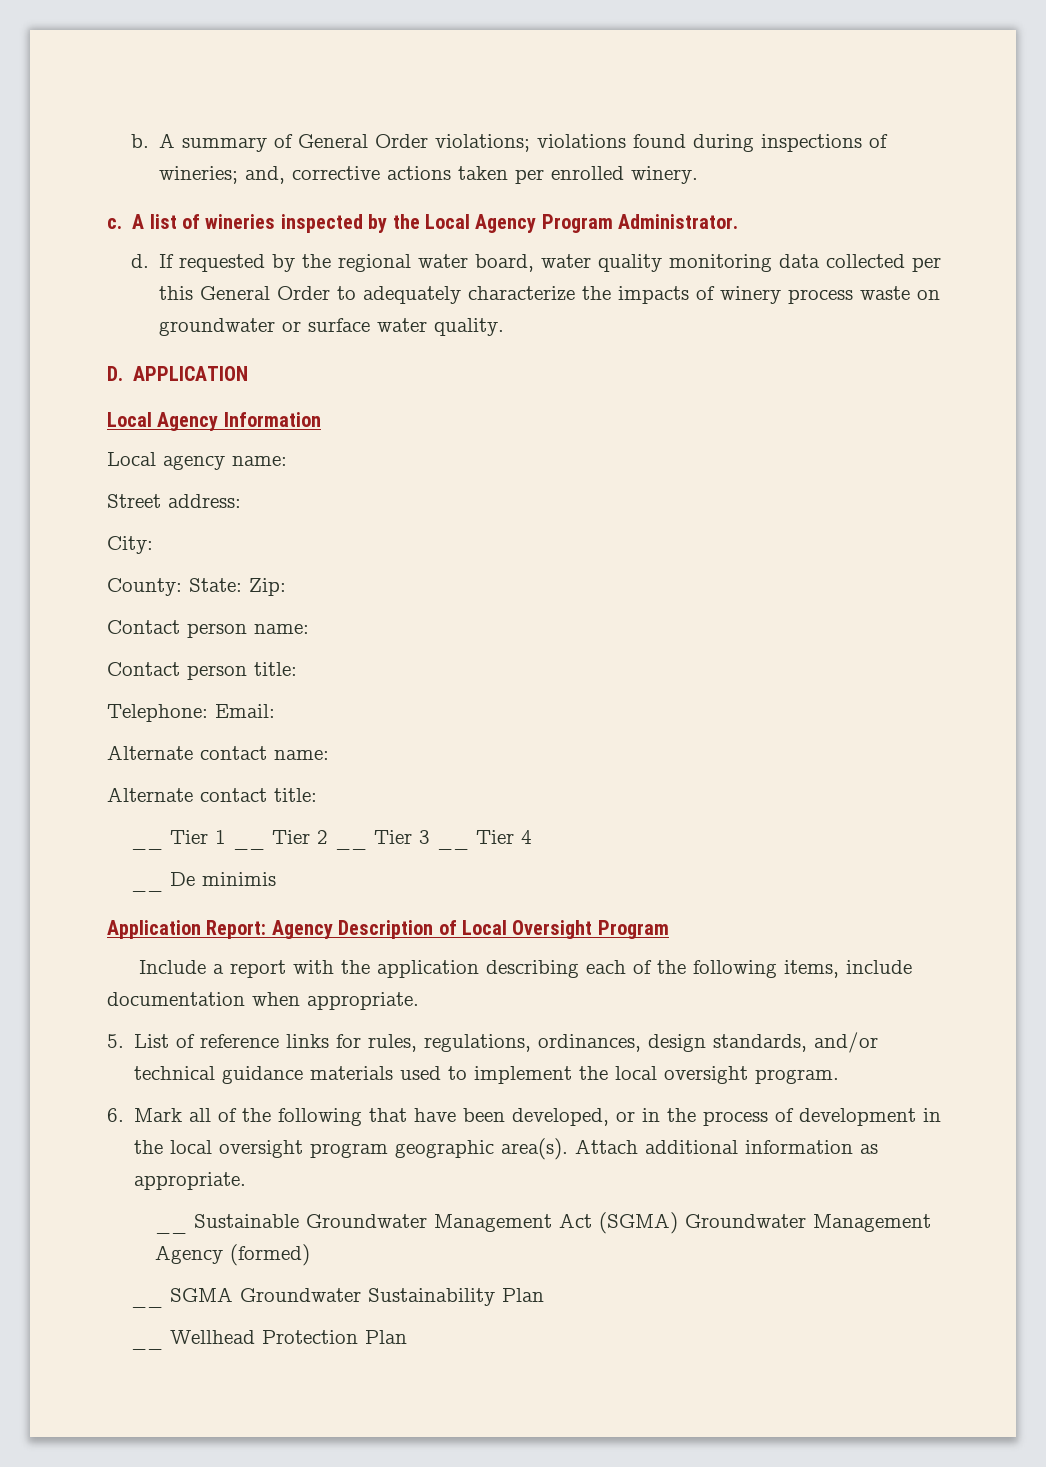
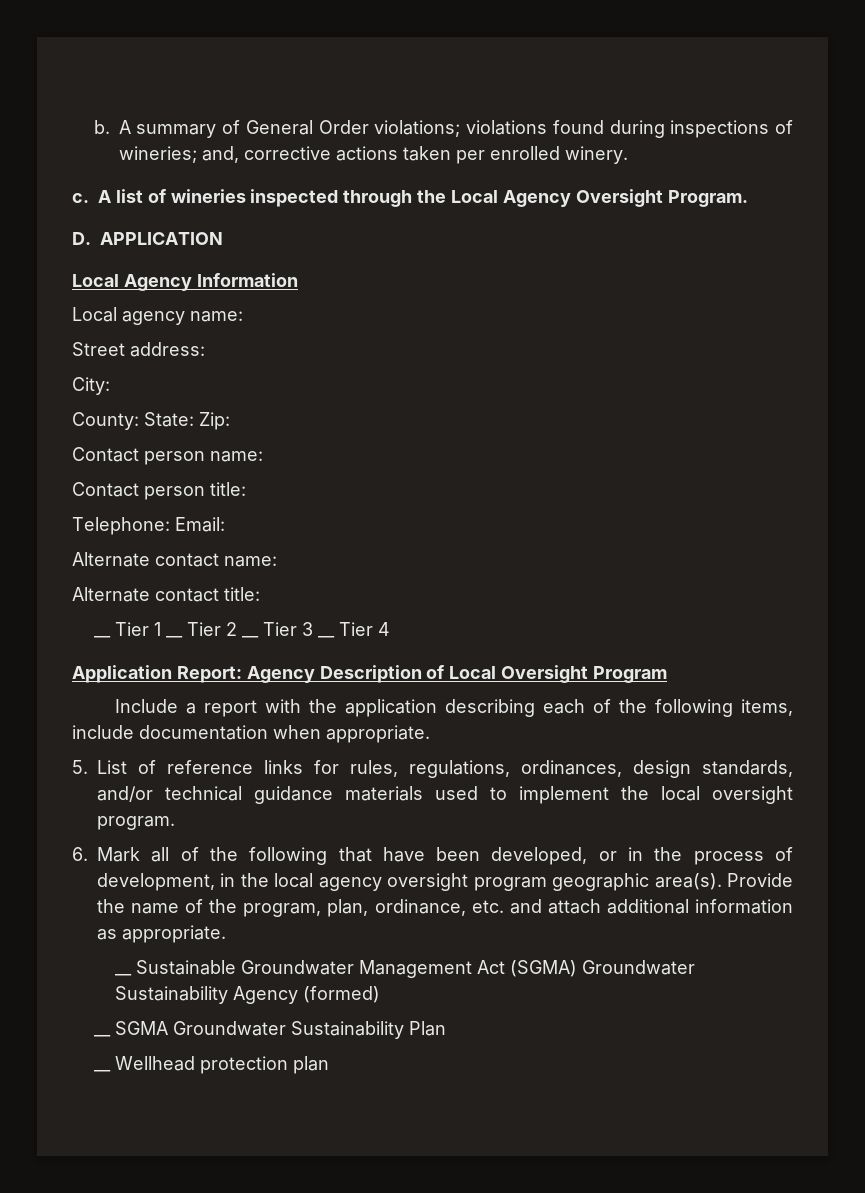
[368,214,388,233] by -> [343,190,413,207] through
[541,214,739,233] [131,254,942,272] [159,286,941,304] [159,318,505,336] Program Administrator. // d. If requested by the regional water board, water quality monitoring data collected per this General Order to adequately characterize the impacts of winery process waste on groundwater or surface water quality. -> [575,189,748,207] Oversight Program.
[131,886,164,892] [170,872,277,886] // __ De minimis -> (390, 629) none
[799,1108,917,1126] development -> [97,873,215,891] development,
(213, 1147) none -> [318,877,382,891] agency
[575,1139,639,1154] Attach -> [727,873,794,887] [97,899,601,917] Provide the name of the program, plan, ordinance, etc. and attach
[813,1214,932,1232] Management -> [115,986,229,1004] Sustainability
[262,1330,408,1344] Protection Plan -> [199,1056,329,1074] protection plan

